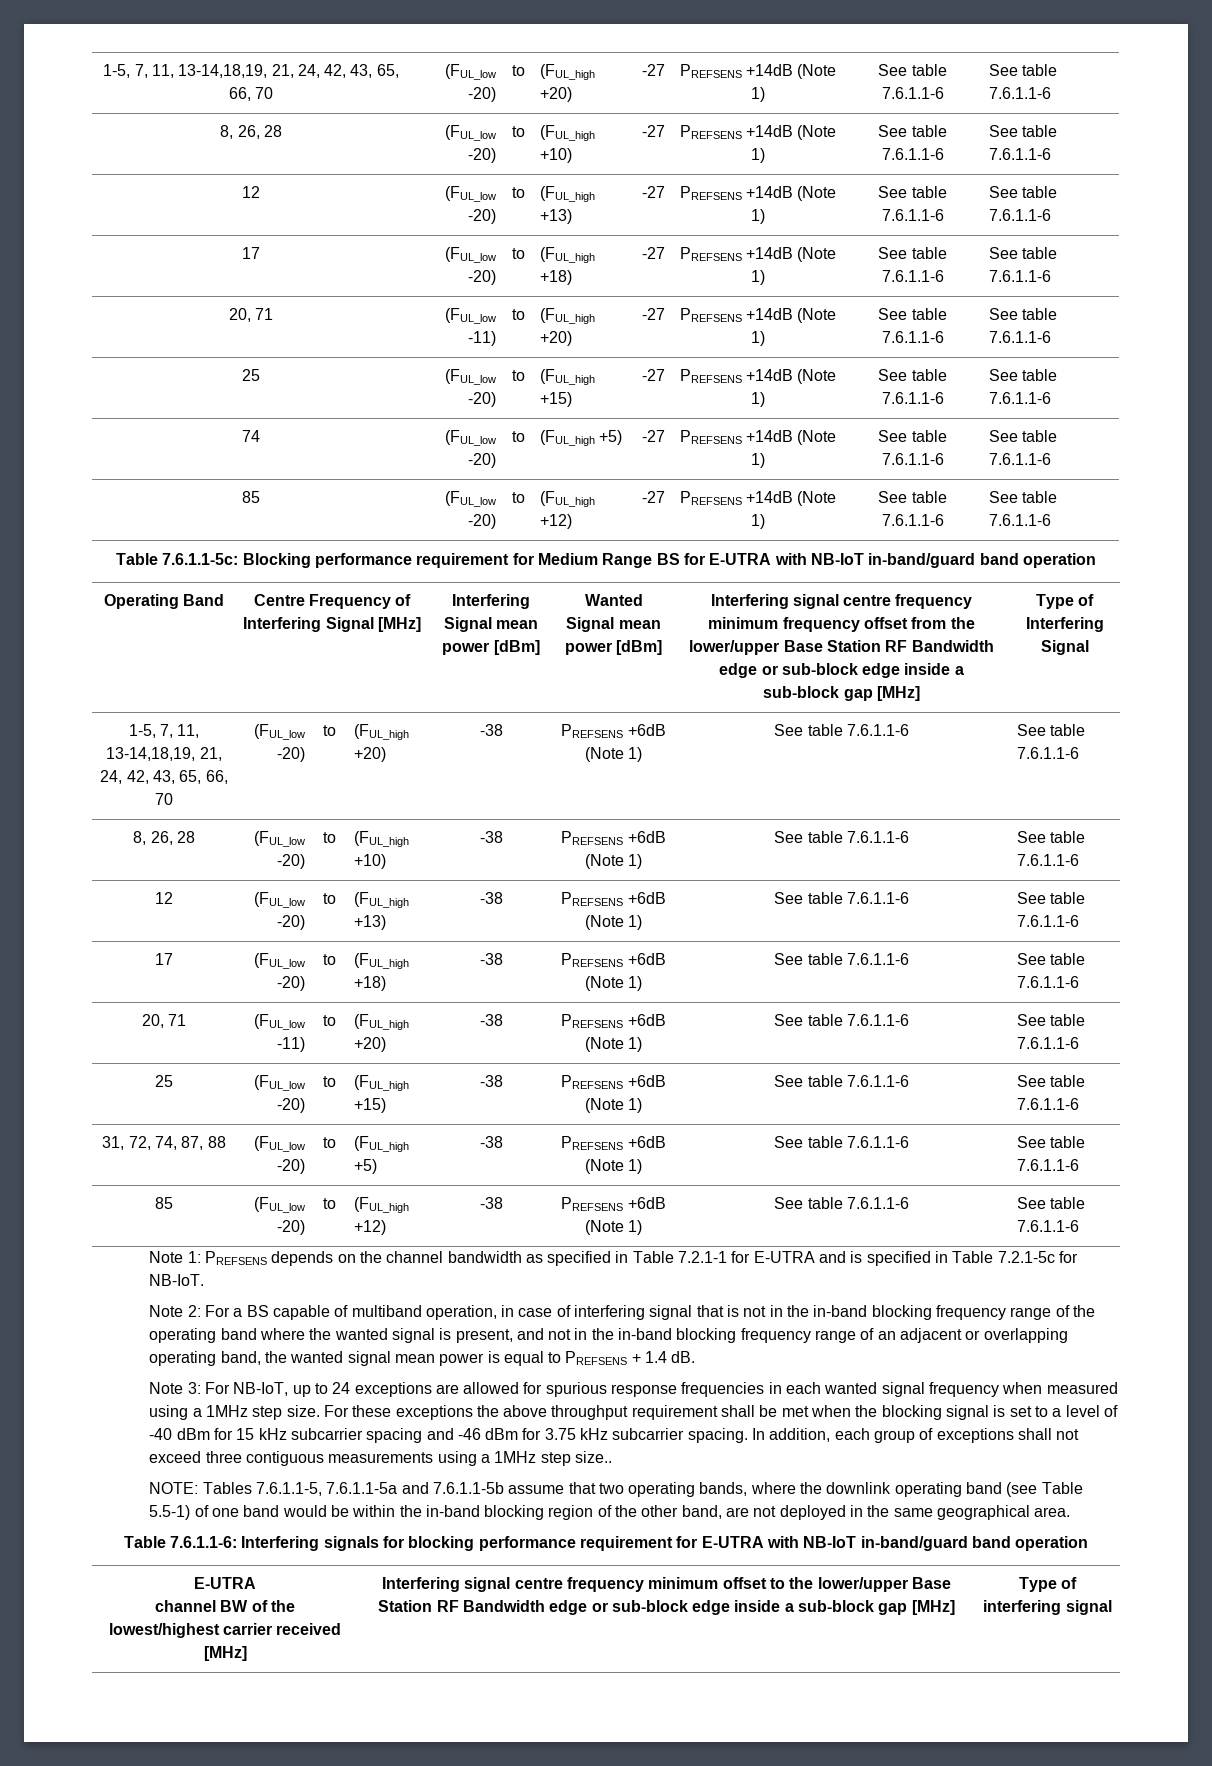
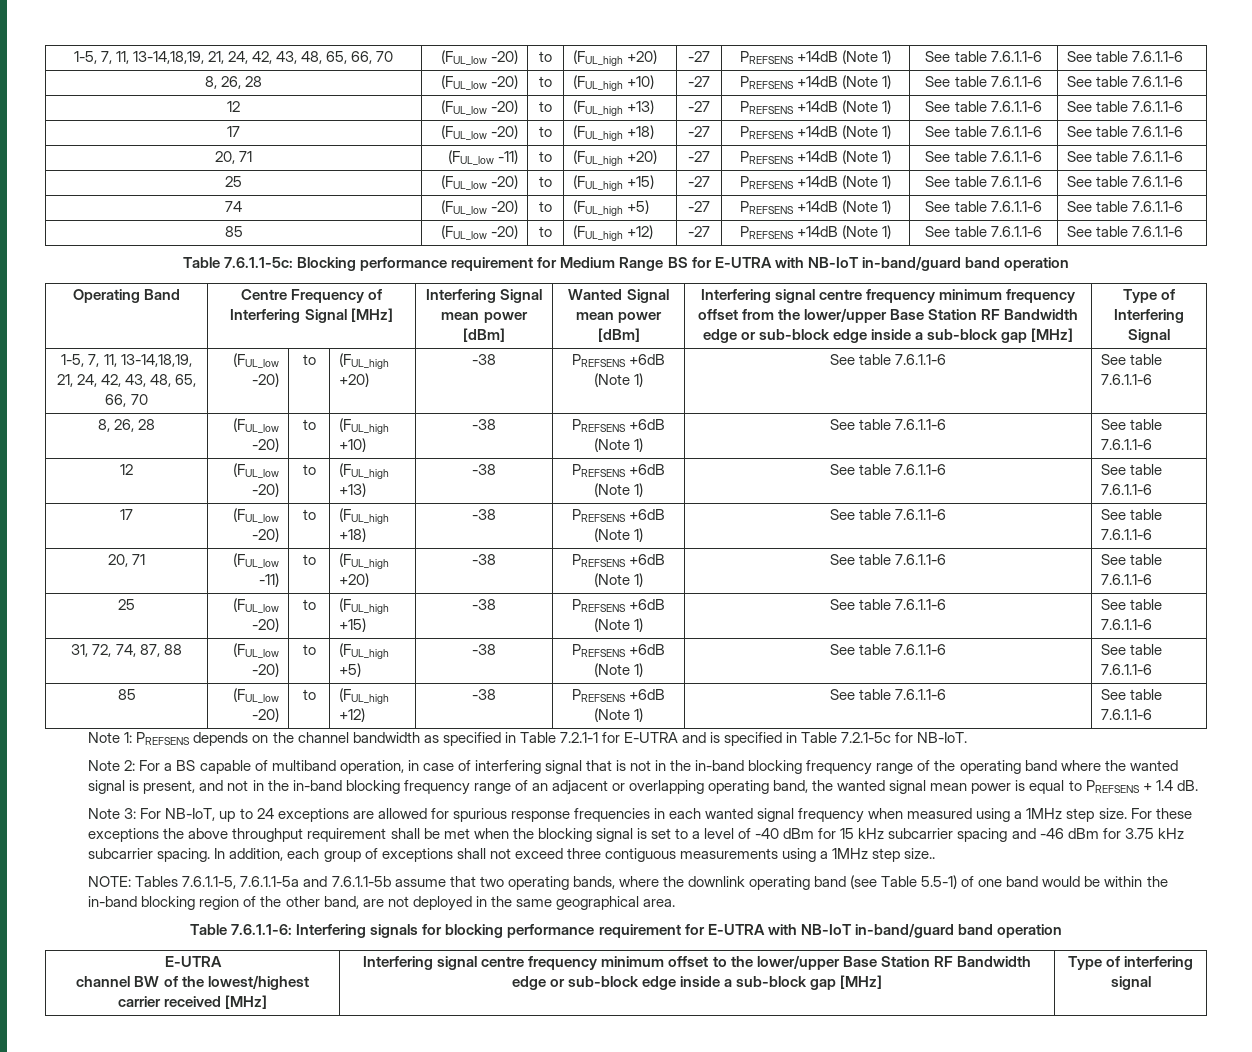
[103,64,373,78] 1-5, 7, 11, 13-14,18,19, 21, 24, 42, 43, -> [73,51,323,64] 1-5, 7, 11, 13-14,18,19, 21, 24, 42, 43, 48,
(175, 777) none -> [150,374,172,387] 48,

